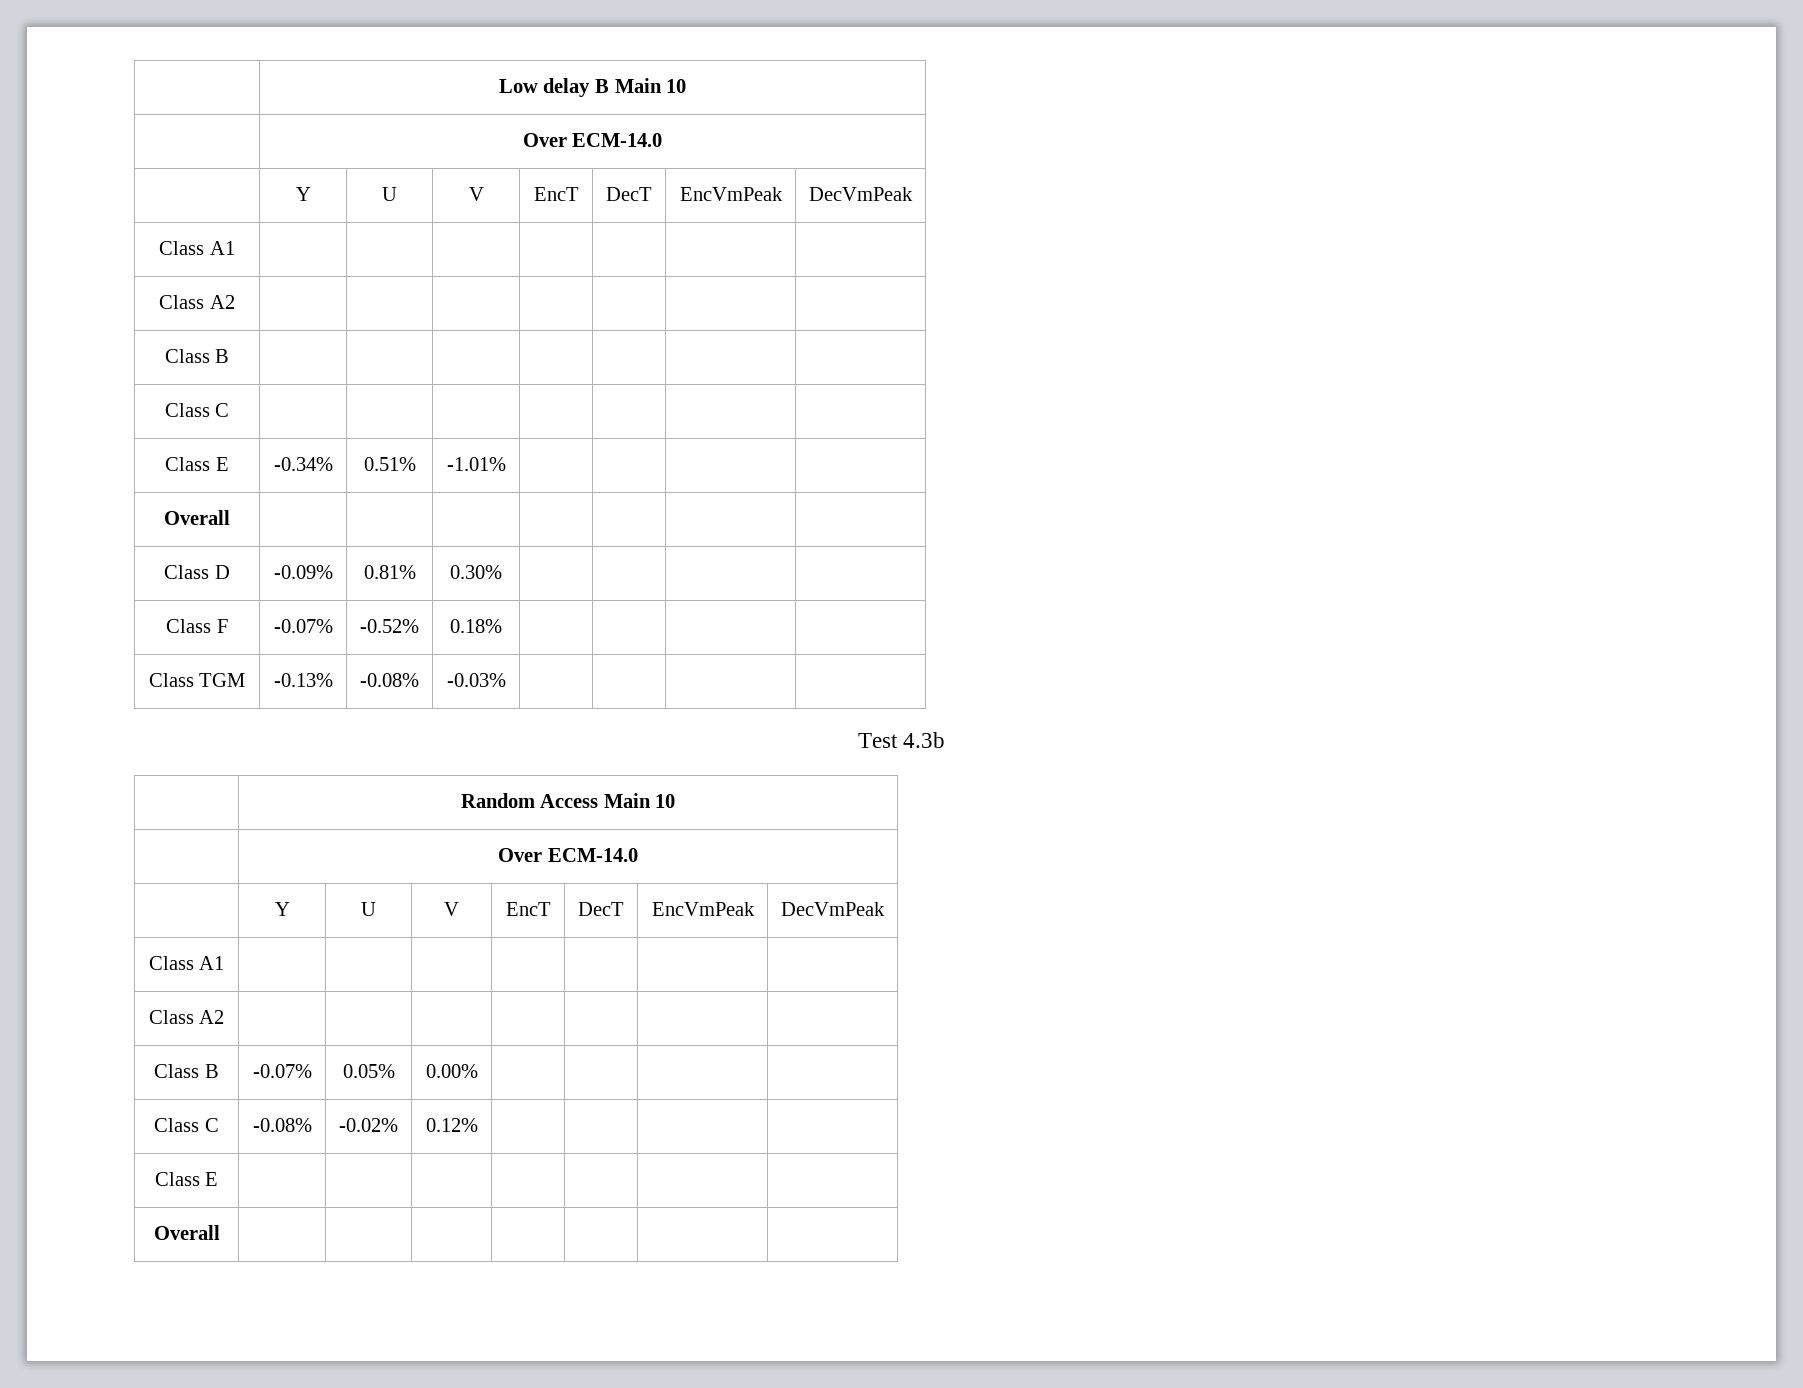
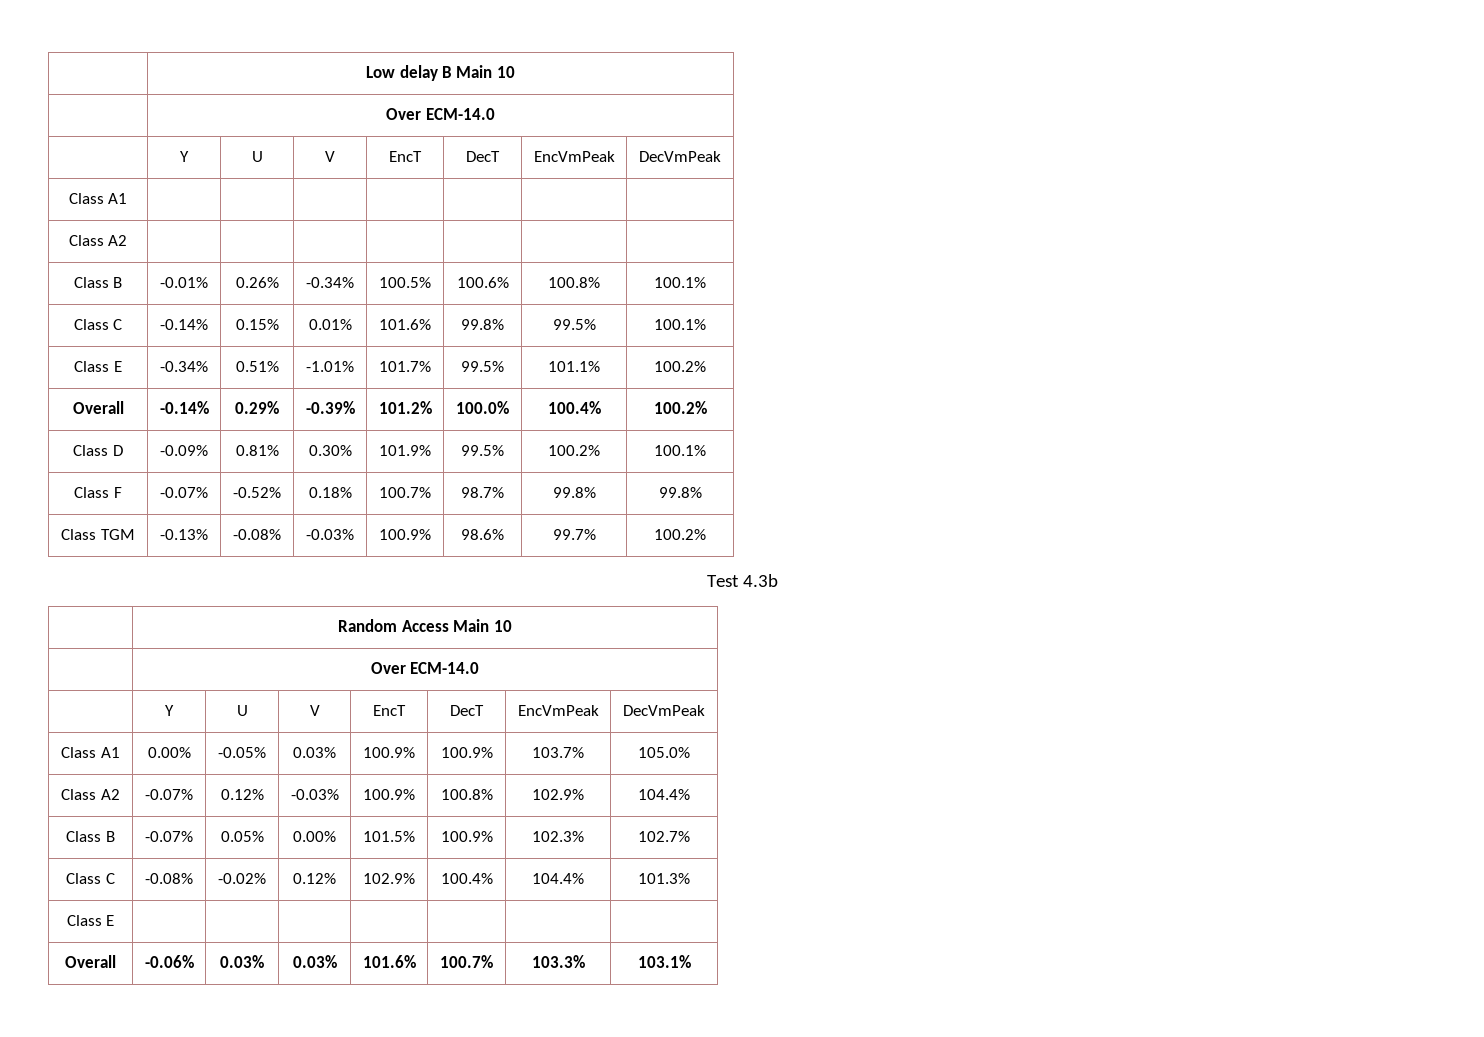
[164,403,230,417] | | | | | | // Class C | | | | | | | -> [160,277,208,288] [235,277,279,288] [306,277,354,288] [379,277,431,288] [456,277,509,288] [548,277,600,288] [654,277,706,288] [73,319,123,330] [160,319,208,330] [235,319,279,330] [308,319,352,330] [379,319,431,330] [461,319,504,330] [552,319,596,330] [654,319,706,330] -0.01% | 0.26% | -0.34% | 100.5% | 100.6% | 100.8% | 100.1% // Class C | -0.14% | 0.15% | 0.01% | 101.6% | 99.8% | 99.5% | 100.1%
[164,510,230,525] | | | // Overall | | | | | | | -> [379,361,431,372] [461,361,504,372] [548,361,600,372] [654,361,706,372] [72,401,124,414] [159,401,209,414] [235,401,279,414] [305,401,355,414] [378,401,432,414] [456,401,509,414] [547,401,601,414] [653,401,707,414] 101.7% | 99.5% | 101.1% | 100.2% // Overall | -0.14% | 0.29% | -0.39% | 101.2% | 100.0% | 100.4% | 100.2%
(502, 572) | | | -> [379,445,431,456] [461,445,504,456] [548,445,600,456] [654,445,706,456] 101.9% | 99.5% | 100.2% | 100.1%
(502, 626) | | | -> [379,487,431,498] [461,487,504,498] [552,487,596,498] [658,487,702,498] 100.7% | 98.7% | 99.8% | 99.8%
(506, 680) | | | -> [379,529,431,540] [461,529,504,540] [552,529,596,540] [654,529,706,540] 100.9% | 98.6% | 99.7% | 100.2%
[148,1010,225,1024] | | | | | | // Class A2 | | | | | | | -> [147,747,191,758] [218,747,266,758] [293,747,336,758] [363,747,415,758] [440,747,493,758] [532,747,584,758] [638,747,690,758] [61,789,120,800] [145,789,193,800] [220,789,264,800] [290,789,339,800] [363,789,415,800] [440,789,493,800] [532,789,584,800] [638,789,690,800] 0.00% | -0.05% | 0.03% | 100.9% | 100.9% | 103.7% | 105.0% // Class A2 | -0.07% | 0.12% | -0.03% | 100.9% | 100.8% | 102.9% | 104.4%
(478, 1071) | | | -> [363,831,415,842] [440,831,493,842] [532,831,584,842] [638,831,690,842] 101.5% | 100.9% | 102.3% | 102.7%
(478, 1125) | | | -> [363,873,415,884] [440,873,493,884] [532,873,584,884] [638,873,690,884] 102.9% | 100.4% | 104.4% | 101.3%
(220, 1232) | | | | | | -> [144,955,194,968] [220,955,264,968] [292,955,337,968] [362,955,416,968] [440,955,493,968] [531,955,585,968] [637,955,691,968] -0.06% | 0.03% | 0.03% | 101.6% | 100.7% | 103.3% | 103.1%

